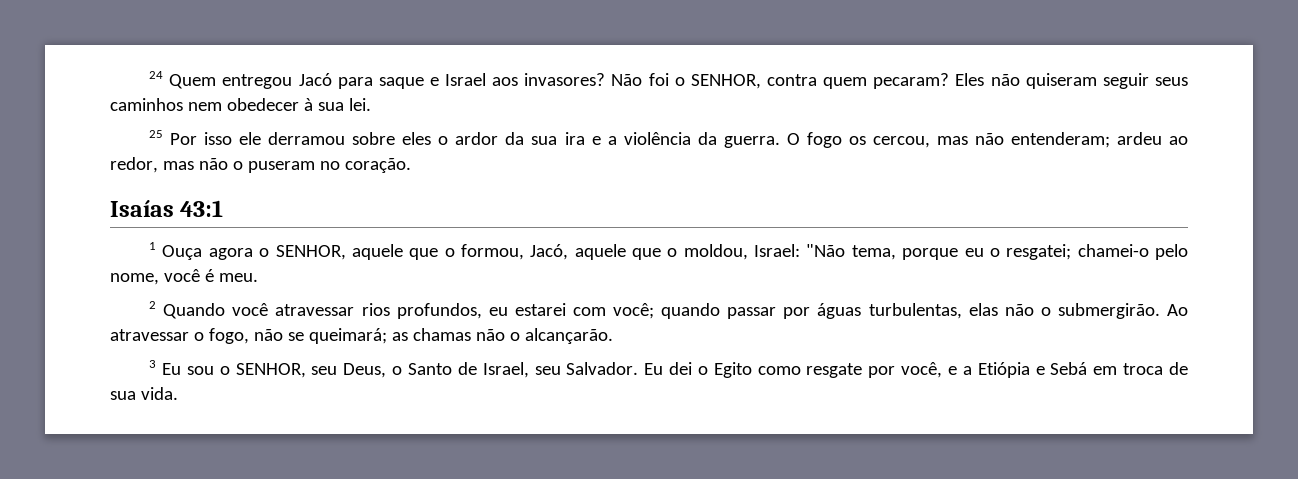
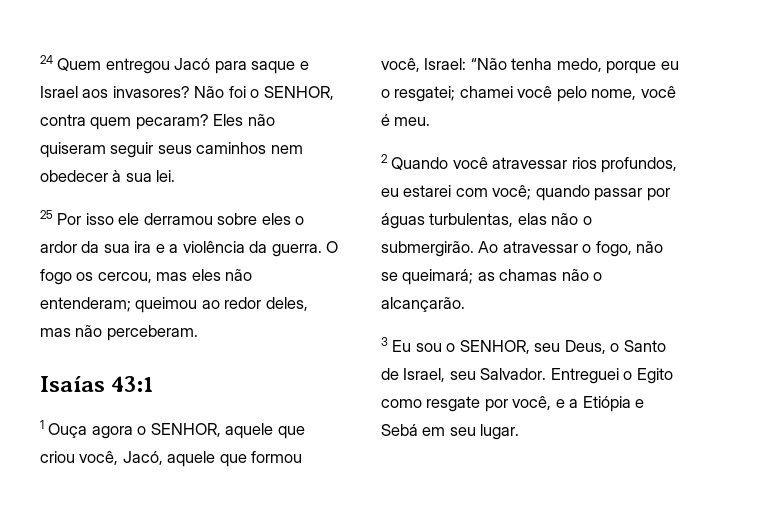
(968, 140) none -> [191,269,221,281] eles
[1116,132,1188,145] [110,157,411,173] ardeu ao redor, mas não o puseram no coração. -> [135,297,308,313] [40,325,198,341] queimou ao redor deles, mas não perceberam.
[444,244,524,260] o formou, -> [40,451,119,465] criou você,
[667,244,896,260] o moldou, Israel: "Não tema, -> [251,451,303,463] [381,58,602,72] formou você, Israel: “Não tenha medo,
[1077,244,1149,257] chamei-o -> [459,86,553,98] chamei você
[644,362,693,375] Eu dei -> [550,368,619,384] Entreguei
[1123,362,1188,375] [110,387,178,400] troca de sua vida. -> [449,424,520,440] seu lugar.

